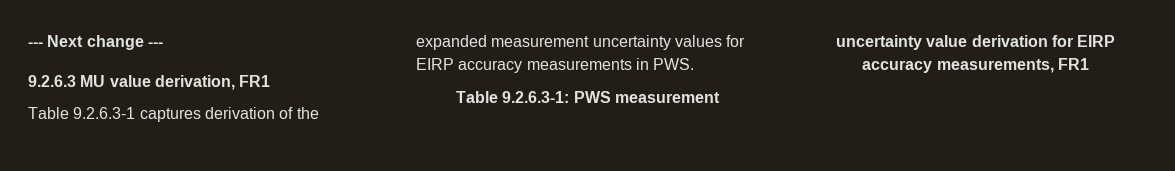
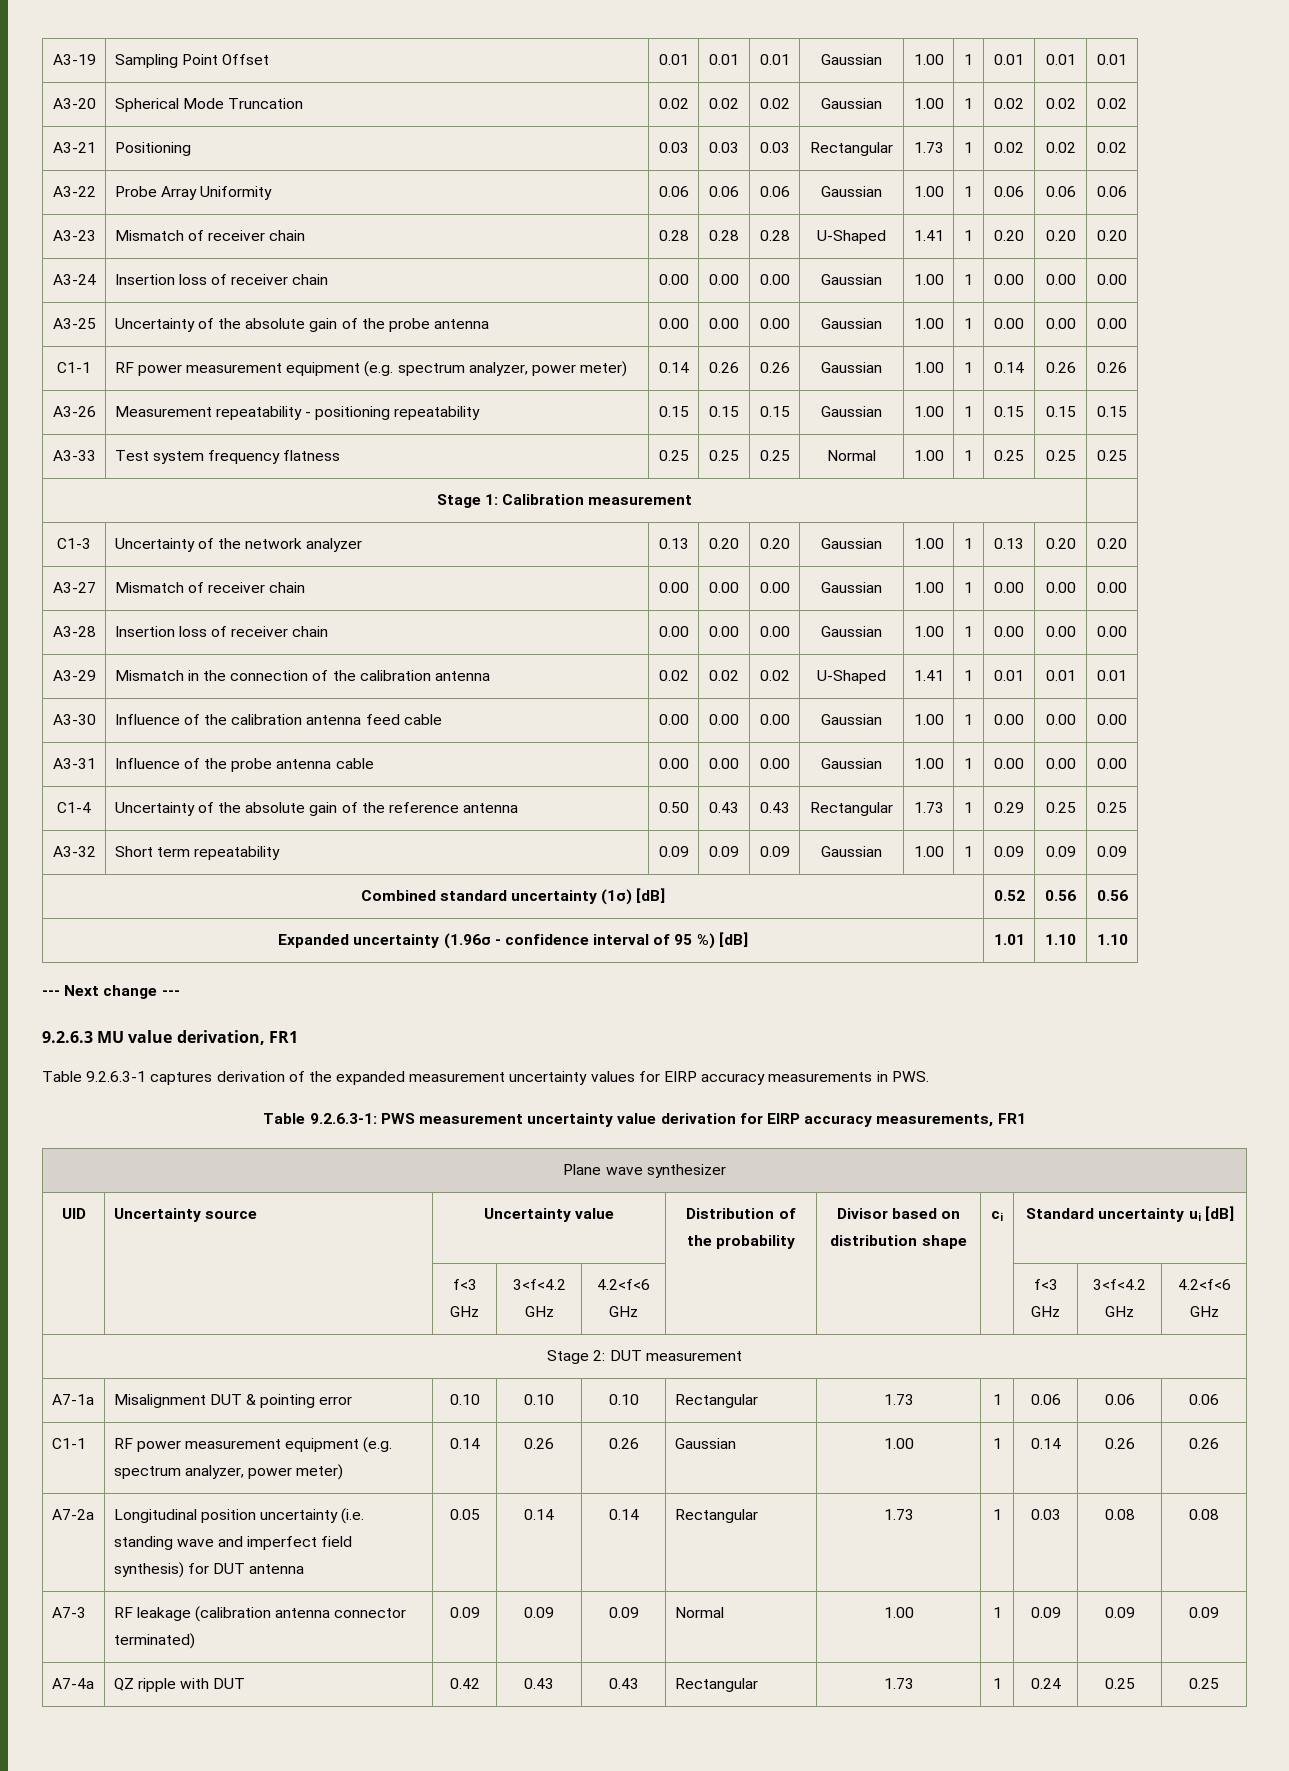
(28, 44) none -> [52,54,96,65] [114,54,270,68] [658,54,689,65] [709,54,739,65] [759,54,790,65] [821,54,882,65] [913,54,944,65] [964,54,973,65] [994,54,1024,65] [1045,54,1076,65] [1097,54,1127,65] [52,98,96,109] [114,98,304,112] [658,98,689,109] [709,98,739,109] [759,98,790,109] [821,98,882,109] [913,98,944,109] [964,98,973,109] [994,98,1024,109] [1045,98,1076,109] [1097,98,1127,109] [52,142,96,153] [114,142,191,156] [658,142,689,153] [709,142,739,153] [759,142,790,153] [810,142,893,156] [913,142,944,153] [964,142,973,153] [994,142,1024,153] [1045,142,1076,153] [1097,142,1127,153] [52,186,96,197] [114,186,273,200] [658,186,689,197] [709,186,739,197] [759,186,790,197] [821,186,882,197] [913,186,944,197] [964,186,973,197] [994,186,1024,197] [1045,186,1076,197] [1097,186,1127,197] [52,230,96,241] [114,230,306,241] [658,230,689,241] [709,230,739,241] [759,230,790,241] [817,230,886,244] [913,230,944,241] [964,230,973,241] [994,230,1024,241] [1045,230,1076,241] [1097,230,1127,241] [52,274,96,285] [114,274,329,285] [658,274,689,285] [709,274,739,285] [759,274,790,285] [821,274,882,285] [913,274,944,285] [964,274,973,285] [994,274,1024,285] [1045,274,1076,285] [1097,274,1127,285] [52,318,96,329] [114,318,490,332] [658,318,689,329] [709,318,739,329] [759,318,790,329] [821,318,882,329] [913,318,944,329] [964,318,973,329] [994,318,1024,329] [1045,318,1076,329] [1097,318,1127,329] [57,362,91,373] [114,361,628,377] [658,362,689,373] [709,362,739,373] [759,362,790,373] [821,362,882,373] [913,362,944,373] [964,362,973,373] [994,362,1024,373] [1045,362,1076,373] [1097,362,1127,373] [52,406,96,417] [114,406,481,420] [658,406,689,417] [709,406,739,417] [759,406,790,417] [821,406,882,417] [913,406,944,417] [964,406,973,417] [994,406,1024,417] [1045,406,1076,417] [1097,406,1127,417] [52,450,96,461] [114,450,341,464] [658,450,689,461] [709,450,739,461] [759,450,790,461] [827,450,876,461] [913,450,944,461] [964,450,973,461] [994,450,1024,461] [1045,450,1076,461] [1097,450,1127,461] [436,494,693,508] [57,538,91,549] [114,538,363,552] [658,538,689,549] [709,538,739,549] [759,538,790,549] [821,538,882,549] [913,538,944,549] [964,538,973,549] [994,538,1024,549] [1045,538,1076,549] [1097,538,1127,549] [52,582,96,593] [114,582,306,593] [658,582,689,593] [709,582,739,593] [759,582,790,593] [821,582,882,593] [913,582,944,593] [964,582,973,593] [994,582,1024,593] [1045,582,1076,593] [1097,582,1127,593] [52,626,96,637] [114,626,329,637] [658,626,689,637] [709,626,739,637] [759,626,790,637] [821,626,882,637] [913,626,944,637] [964,626,973,637] [994,626,1024,637] [1045,626,1076,637] [1097,626,1127,637] [52,670,96,681] [114,670,491,681] [658,670,689,681] [709,670,739,681] [759,670,790,681] [817,670,886,684] [913,670,944,681] [964,670,973,681] [994,670,1024,681] [1045,670,1076,681] [1097,670,1127,681] [52,714,96,725] [114,714,442,725] [658,714,689,725] [709,714,739,725] [759,714,790,725] [821,714,882,725] [913,714,944,725] [964,714,973,725] [994,714,1024,725] [1045,714,1076,725] [1097,714,1127,725] [52,758,96,769] [114,758,374,772] [658,758,689,769] [709,758,739,769] [759,758,790,769] [821,758,882,769] [913,758,944,769] [964,758,973,769] [994,758,1024,769] [1045,758,1076,769] [1097,758,1127,769] [57,802,91,813] [114,802,519,816] [658,802,689,813] [709,802,739,813] [759,802,790,813] [810,802,893,816] [913,802,944,813] [964,802,973,813] [994,802,1024,813] [1045,802,1076,813] [1097,802,1127,813] [52,846,96,857] [114,846,281,860] [658,846,689,857] [709,846,739,857] [759,846,790,857] [821,846,882,857] [913,846,944,857] [964,846,973,857] [994,846,1024,857] [1045,846,1076,857] [1097,846,1127,857] [360,888,666,905] [993,890,1025,901] [1045,890,1076,901] [1096,890,1128,901] [278,932,748,949] [993,934,1025,945] [1045,934,1076,945] [1096,934,1128,945] A3-19 | Sampling Point Offset | 0.01 | 0.01 | 0.01 | Gaussian | 1.00 | 1 | 0.01 | 0.01 | 0.01 // A3-20 | Spherical Mode Truncation | 0.02 | 0.02 | 0.02 | Gaussian | 1.00 | 1 | 0.02 | 0.02 | 0.02 // A3-21 | Positioning | 0.03 | 0.03 | 0.03 | Rectangular | 1.73 | 1 | 0.02 | 0.02 | 0.02 // A3-22 | Probe Array Uniformity | 0.06 | 0.06 | 0.06 | Gaussian | 1.00 | 1 | 0.06 | 0.06 | 0.06 // A3-23 | Mismatch of receiver chain | 0.28 | 0.28 | 0.28 | U-Shaped | 1.41 | 1 | 0.20 | 0.20 | 0.20 // A3-24 | Insertion loss of receiver chain | 0.00 | 0.00 | 0.00 | Gaussian | 1.00 | 1 | 0.00 | 0.00 | 0.00 // A3-25 | Uncertainty of the absolute gain of the probe antenna | 0.00 | 0.00 | 0.00 | Gaussian | 1.00 | 1 | 0.00 | 0.00 | 0.00 // C1-1 | RF power measurement equipment (e.g. spectrum analyzer, power meter) | 0.14 | 0.26 | 0.26 | Gaussian | 1.00 | 1 | 0.14 | 0.26 | 0.26 // A3-26 | Measurement repeatability - positioning repeatability | 0.15 | 0.15 | 0.15 | Gaussian | 1.00 | 1 | 0.15 | 0.15 | 0.15 // A3-33 | Test system frequency flatness | 0.25 | 0.25 | 0.25 | Normal | 1.00 | 1 | 0.25 | 0.25 | 0.25 // Stage 1: Calibration measurement | // C1-3 | Uncertainty of the network analyzer | 0.13 | 0.20 | 0.20 | Gaussian | 1.00 | 1 | 0.13 | 0.20 | 0.20 // A3-27 | Mismatch of receiver chain | 0.00 | 0.00 | 0.00 | Gaussian | 1.00 | 1 | 0.00 | 0.00 | 0.00 // A3-28 | Insertion loss of receiver chain | 0.00 | 0.00 | 0.00 | Gaussian | 1.00 | 1 | 0.00 | 0.00 | 0.00 // A3-29 | Mismatch in the connection of the calibration antenna | 0.02 | 0.02 | 0.02 | U-Shaped | 1.41 | 1 | 0.01 | 0.01 | 0.01 // A3-30 | Influence of the calibration antenna feed cable | 0.00 | 0.00 | 0.00 | Gaussian | 1.00 | 1 | 0.00 | 0.00 | 0.00 // A3-31 | Influence of the probe antenna cable | 0.00 | 0.00 | 0.00 | Gaussian | 1.00 | 1 | 0.00 | 0.00 | 0.00 // C1-4 | Uncertainty of the absolute gain of the reference antenna | 0.50 | 0.43 | 0.43 | Rectangular | 1.73 | 1 | 0.29 | 0.25 | 0.25 // A3-32 | Short term repeatability | 0.09 | 0.09 | 0.09 | Gaussian | 1.00 | 1 | 0.09 | 0.09 | 0.09 // Combined standard uncertainty (1σ) [dB] | 0.52 | 0.56 | 0.56 // Expanded uncertainty (1.96σ - confidence interval of 95 %) [dB] | 1.01 | 1.10 | 1.10 //
(1089, 64) none -> [563,1164,726,1178] [61,1208,86,1219] [113,1208,257,1222] [483,1208,615,1222] [686,1208,796,1219] [686,1235,796,1249] [836,1208,961,1219] [830,1235,967,1249] [991,1211,1003,1221] [1026,1206,1234,1222] [452,1279,477,1290] [450,1306,479,1317] [512,1279,566,1290] [524,1306,554,1317] [597,1279,650,1290] [609,1306,638,1317] [1033,1279,1058,1290] [1031,1306,1060,1317] [1093,1279,1146,1290] [1105,1306,1134,1317] [1177,1279,1231,1290] [1189,1306,1219,1317] [547,1350,742,1364] [51,1394,94,1405] [113,1394,353,1408] [449,1394,480,1405] [524,1394,554,1405] [608,1394,639,1405] [674,1394,758,1408] [883,1394,914,1405] [992,1394,1002,1405] [1030,1394,1061,1405] [1104,1394,1135,1405] [1189,1394,1219,1405] [51,1438,86,1449] [113,1437,393,1453] [113,1464,344,1480] [449,1438,480,1449] [524,1438,554,1449] [608,1438,639,1449] [674,1438,736,1449] [883,1438,914,1449] [992,1438,1002,1449] [1030,1438,1061,1449] [1104,1438,1135,1449] [1189,1438,1219,1449] [51,1509,94,1520] [113,1508,365,1524] [113,1536,353,1550] [113,1562,305,1578] [449,1509,480,1520] [524,1509,554,1520] [608,1509,639,1520] [674,1509,758,1523] [883,1509,914,1520] [992,1509,1002,1520] [1030,1509,1061,1520] [1104,1509,1135,1520] [1189,1509,1219,1520] [51,1607,86,1618] [113,1606,407,1622] [113,1633,195,1649] [449,1607,480,1618] [524,1607,554,1618] [608,1607,639,1618] [674,1607,724,1618] [883,1607,914,1618] [992,1607,1002,1618] [1030,1607,1061,1618] [1104,1607,1135,1618] [1189,1607,1219,1618] [51,1678,94,1689] [113,1678,246,1692] [449,1678,480,1689] [524,1678,554,1689] [608,1678,639,1689] [674,1678,758,1692] [883,1678,914,1689] [992,1678,1002,1689] [1030,1678,1061,1689] [1104,1678,1135,1689] [1189,1678,1219,1689] // Plane wave synthesizer // UID | Uncertainty source | Uncertainty value | Distribution of the probability | Divisor based on distribution shape | ci | Standard uncertainty ui [dB] // | | f<3 GHz | 3<f<4.2 GHz | 4.2<f<6 GHz | | | | f<3 GHz | 3<f<4.2 GHz | 4.2<f<6 GHz // Stage 2: DUT measurement // A7-1a | Misalignment DUT & pointing error | 0.10 | 0.10 | 0.10 | Rectangular | 1.73 | 1 | 0.06 | 0.06 | 0.06 // C1-1 | RF power measurement equipment (e.g. spectrum analyzer, power meter) | 0.14 | 0.26 | 0.26 | Gaussian | 1.00 | 1 | 0.14 | 0.26 | 0.26 // A7-2a | Longitudinal position uncertainty (i.e. standing wave and imperfect field synthesis) for DUT antenna | 0.05 | 0.14 | 0.14 | Rectangular | 1.73 | 1 | 0.03 | 0.08 | 0.08 // A7-3 | RF leakage (calibration antenna connector terminated) | 0.09 | 0.09 | 0.09 | Normal | 1.00 | 1 | 0.09 | 0.09 | 0.09 // A7-4a | QZ ripple with DUT | 0.42 | 0.43 | 0.43 | Rectangular | 1.73 | 1 | 0.24 | 0.25 | 0.25

